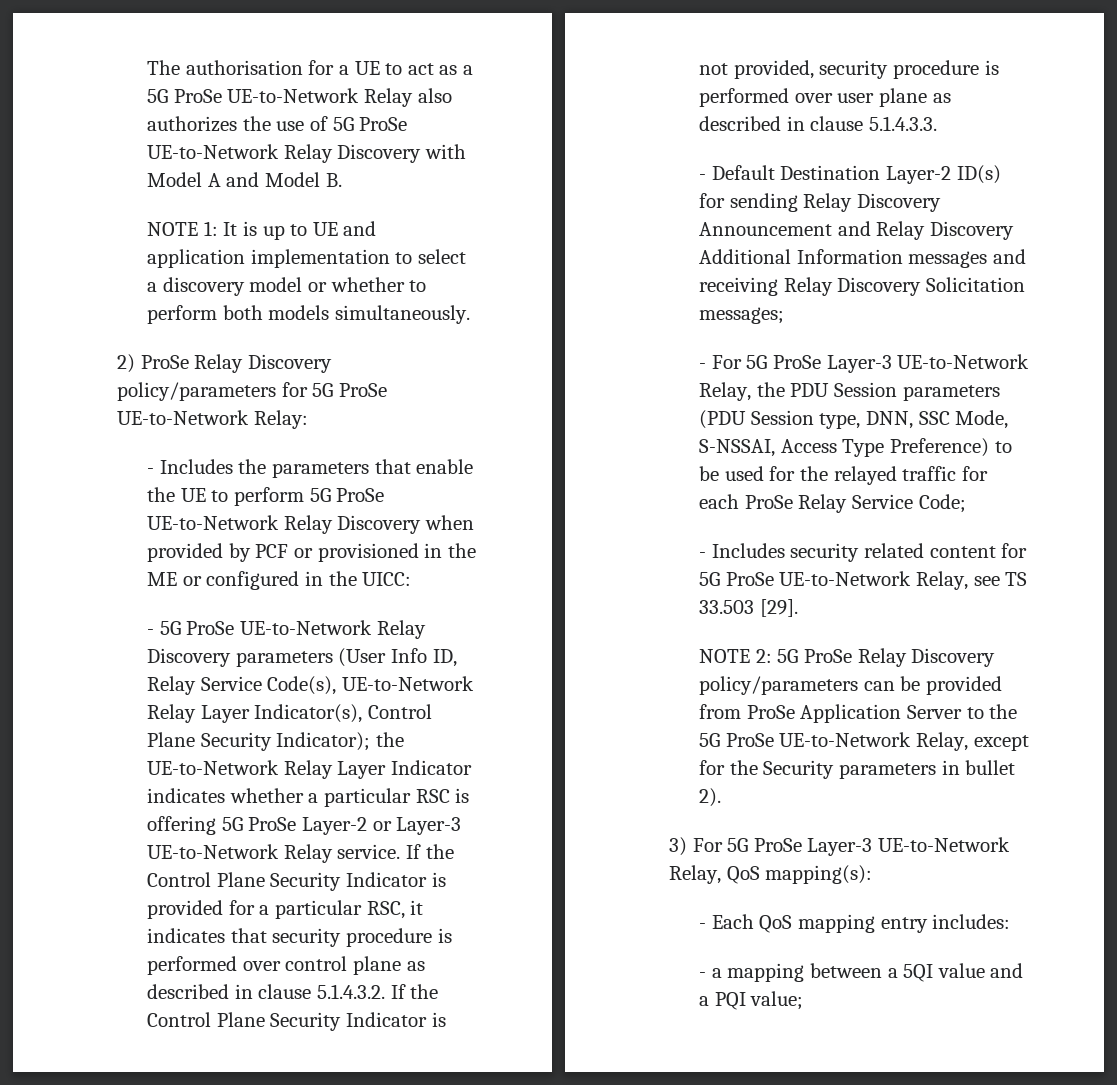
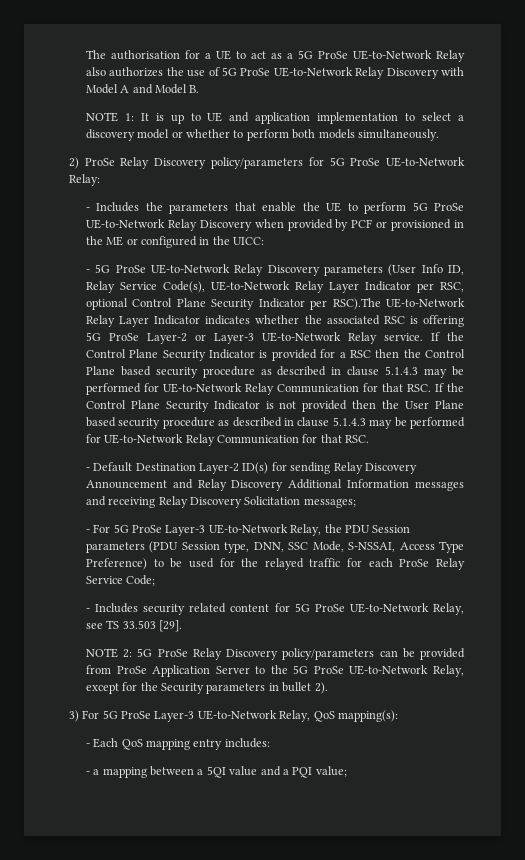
[254,704,432,723] [147,732,404,751] Indicator(s), Control Plane Security Indicator); the -> [364,281,465,293] [85,298,381,310] Indicator per RSC, optional Control Plane Security Indicator per RSC).The
[308,788,411,807] a particular -> [304,315,380,325] the associated
[274,900,424,919] [147,928,452,947] [147,956,425,975] [147,984,385,999] particular RSC, it indicates that security procedure is performed over control plane as described in clause 5.1.4.3.2. -> [349,349,465,358] [85,366,465,378] [85,383,431,395] RSC then the Control Plane based security procedure as described in clause 5.1.4.3 may be performed for UE-to-Network Relay Communication for that RSC.
[733,60,999,79] [699,88,951,107] [699,116,937,131] provided, security procedure is performed over user plane as described in clause 5.1.4.3.3. -> [302,400,464,412] [85,417,465,429] [85,434,370,446] provided then the User Plane based security procedure as described in clause 5.1.4.3 may be performed for UE-to-Network Relay Communication for that RSC.

